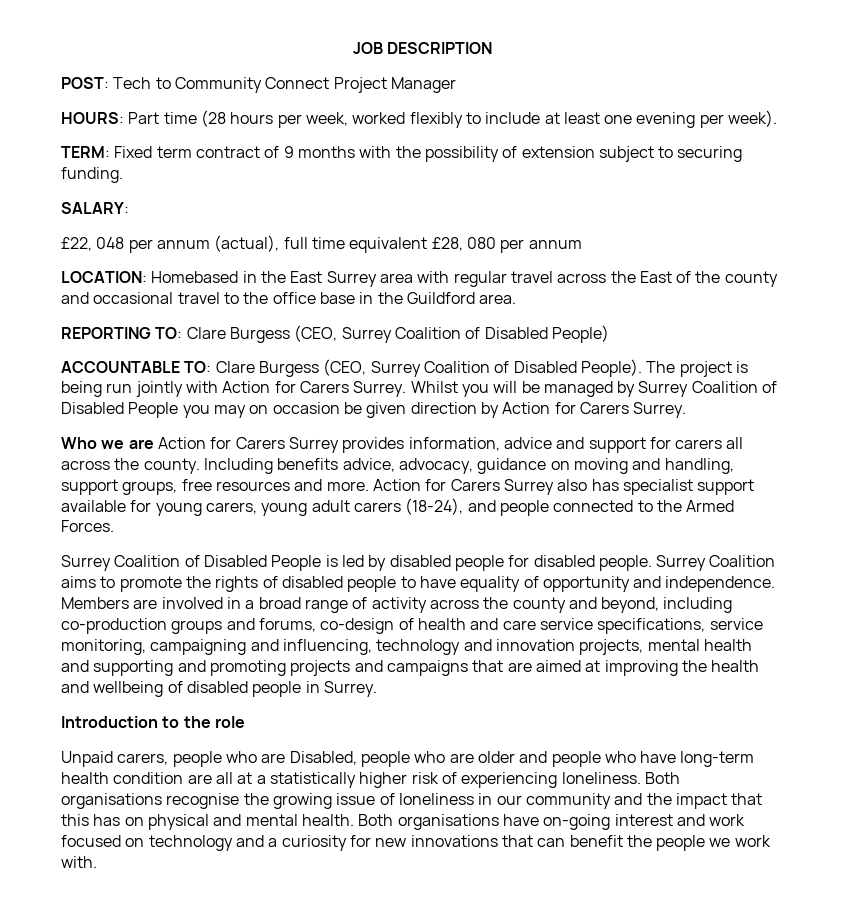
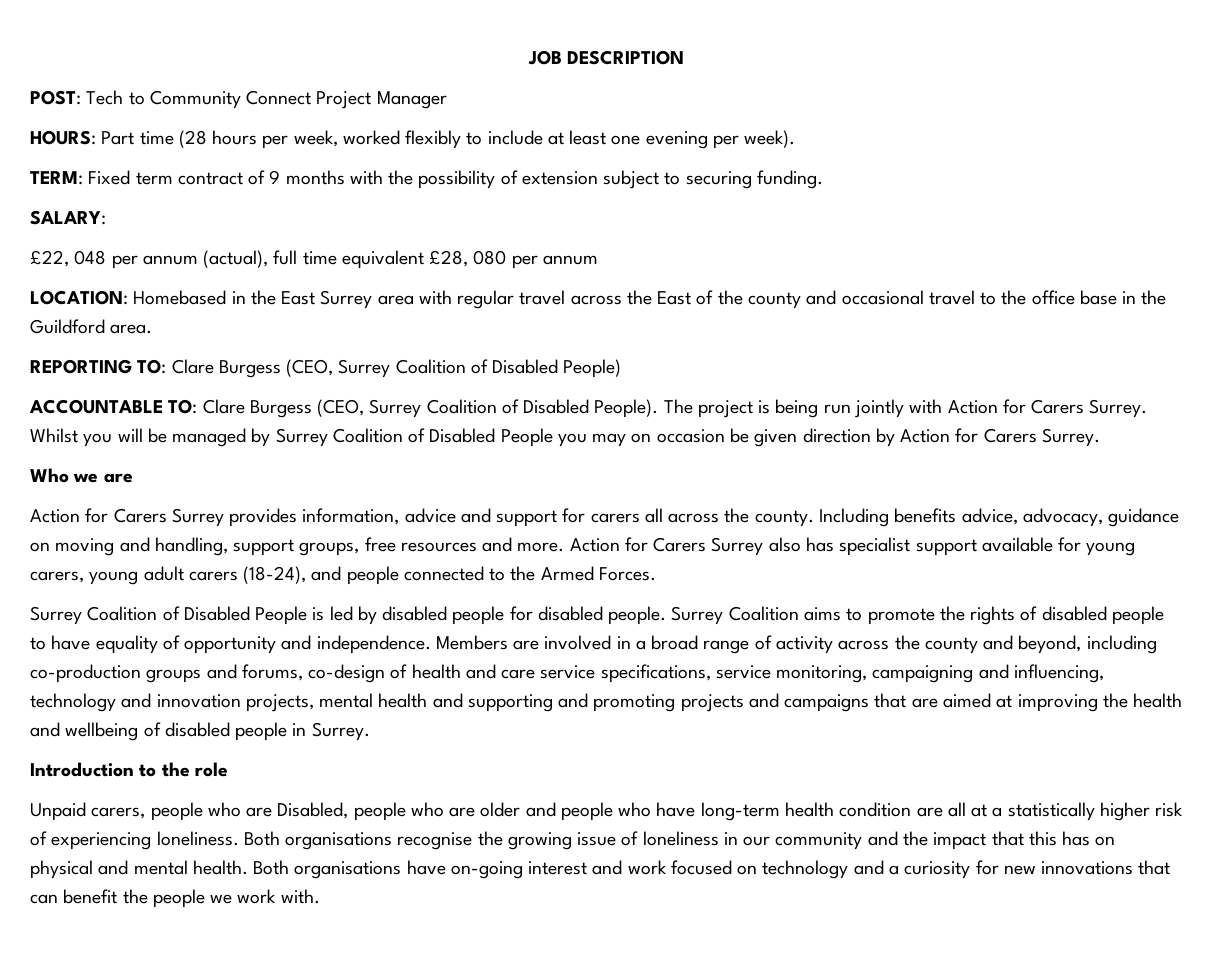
(154, 444) none -> (133, 478) //

